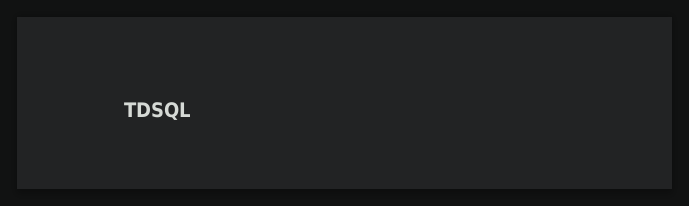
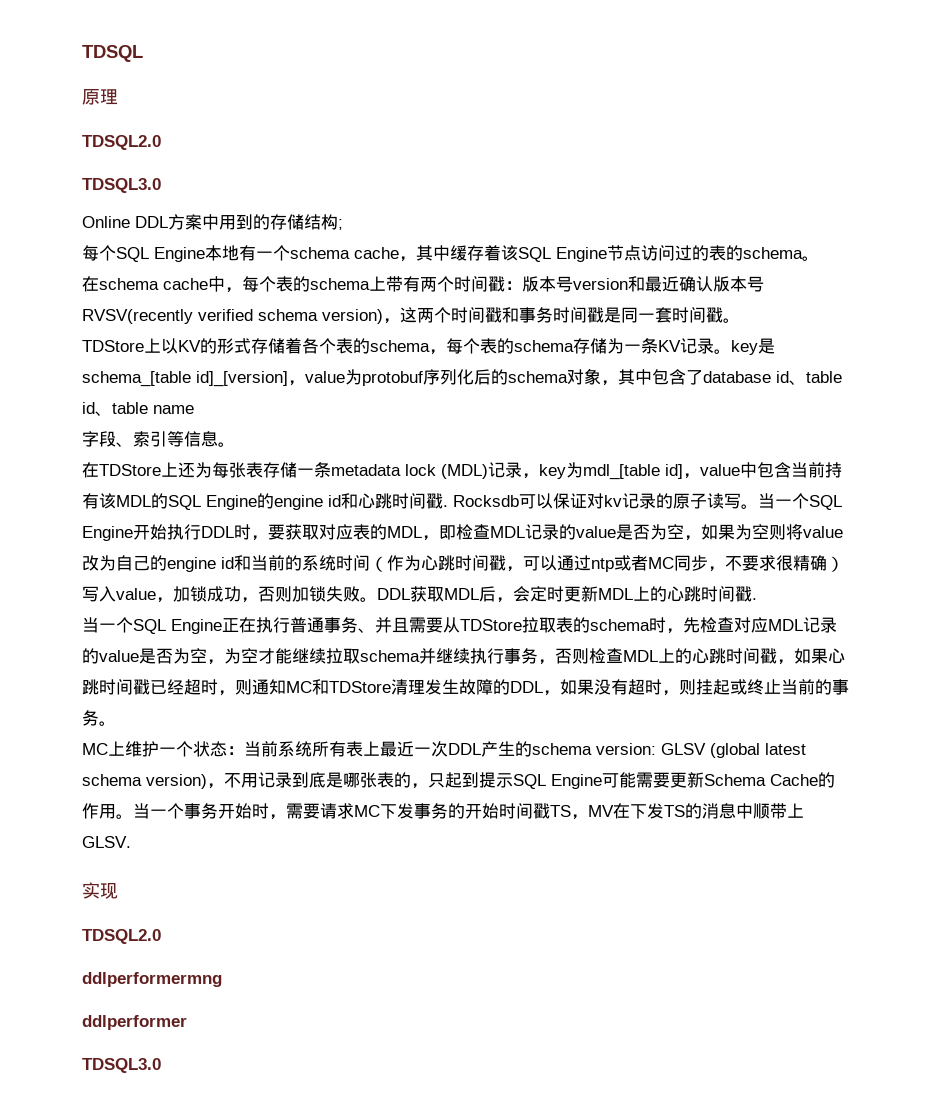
(190, 111) none -> [82,89,118,105] [82,135,161,150] [82,178,161,193] [82,214,343,230] [82,245,819,262] [82,276,764,293] [82,307,740,324] [82,338,775,355] [82,368,842,387] [82,402,194,416] [82,431,235,447] [82,462,842,480] [82,493,842,510] [82,524,843,541] [82,555,844,572] [82,586,757,603] [82,617,837,634] [82,648,845,665] [82,679,849,696] [82,710,116,726] [82,741,806,758] [82,772,835,789] [82,803,804,820] [82,836,131,848] [82,882,118,899] [82,929,161,944] [82,972,222,987] [82,1015,187,1030] [82,1058,161,1073] // 原理 // TDSQL2.0 // TDSQL3.0 // Online DDL方案中用到的存储结构; // 每个SQL Engine本地有一个schema cache，其中缓存着该SQL Engine节点访问过的表的schema。 // 在schema cache中，每个表的schema上带有两个时间戳：版本号version和最近确认版本号RVSV(recently verified schema version)，这两个时间戳和事务时间戳是同一套时间戳。 // TDStore上以KV的形式存储着各个表的schema，每个表的schema存储为一条KV记录。key是schema_[table id]_[version]，value为protobuf序列化后的schema对象，其中包含了database id、table id、table name // 字段、索引等信息。 // 在TDStore上还为每张表存储一条metadata lock (MDL)记录，key为mdl_[table id]，value中包含当前持有该MDL的SQL Engine的engine id和心跳时间戳. Rocksdb可以保证对kv记录的原子读写。当一个SQL Engine开始执行DDL时，要获取对应表的MDL，即检查MDL记录的value是否为空，如果为空则将value改为自己的engine id和当前的系统时间（作为心跳时间戳，可以通过ntp或者MC同步，不要求很精确）写入value，加锁成功，否则加锁失败。DDL获取MDL后，会定时更新MDL上的心跳时间戳. // 当一个SQL Engine正在执行普通事务、并且需要从TDStore拉取表的schema时，先检查对应MDL记录的value是否为空，为空才能继续拉取schema并继续执行事务，否则检查MDL上的心跳时间戳，如果心跳时间戳已经超时，则通知MC和TDStore清理发生故障的DDL，如果没有超时，则挂起或终止当前的事务。 // MC上维护一个状态：当前系统所有表上最近一次DDL产生的schema version: GLSV (global latest schema version)，不用记录到底是哪张表的，只起到提示SQL Engine可能需要更新Schema Cache的作用。当一个事务开始时，需要请求MC下发事务的开始时间戳TS，MV在下发TS的消息中顺带上GLSV. // 实现 // TDSQL2.0 // ddlperformermng // ddlperformer // TDSQL3.0

